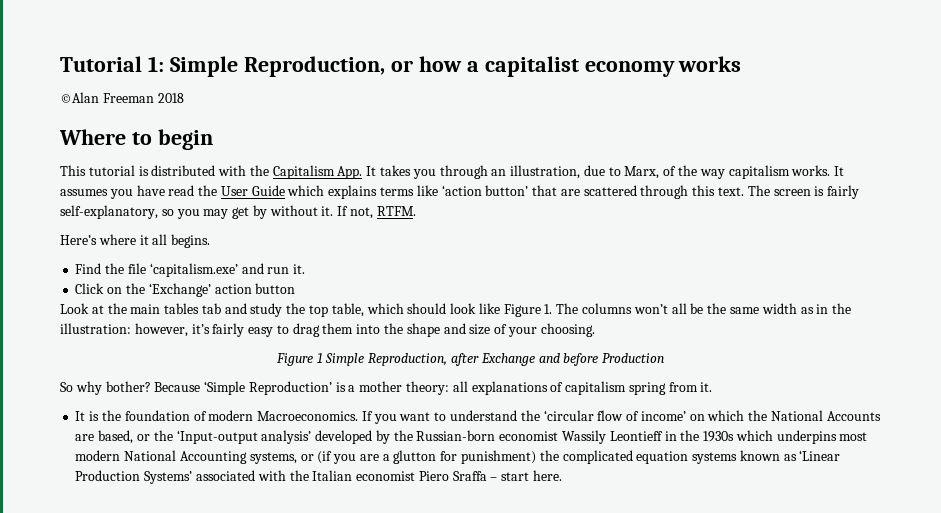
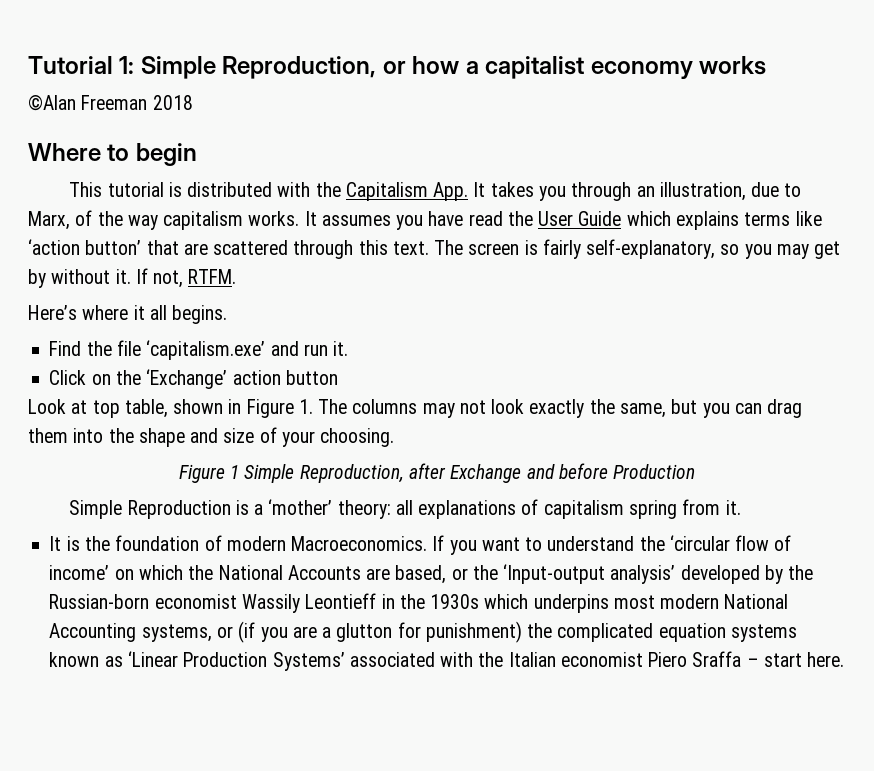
[107,303,852,317] [60,323,289,337] the main tables tab and study the top table, which should look like Figure 1. The columns won’t all be the same width as in the illustration: however, it’s fairly easy to -> [92,399,762,418] top table, shown in Figure 1. The columns may not look exactly the same, but you can
[60,381,332,395] So why bother? Because ‘Simple Reproduction’ -> [69,500,231,519] Simple Reproduction
[359,381,403,392] mother -> [268,499,333,515] ‘mother’

